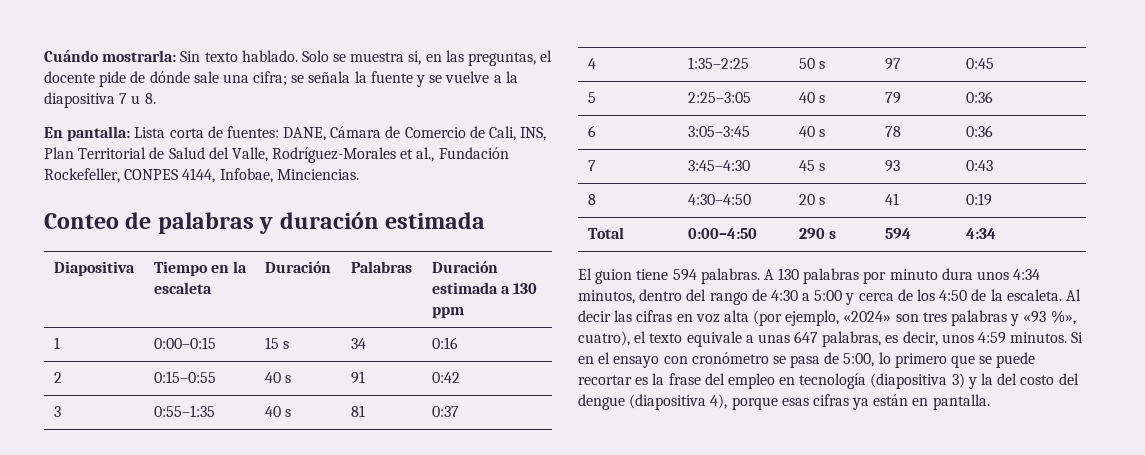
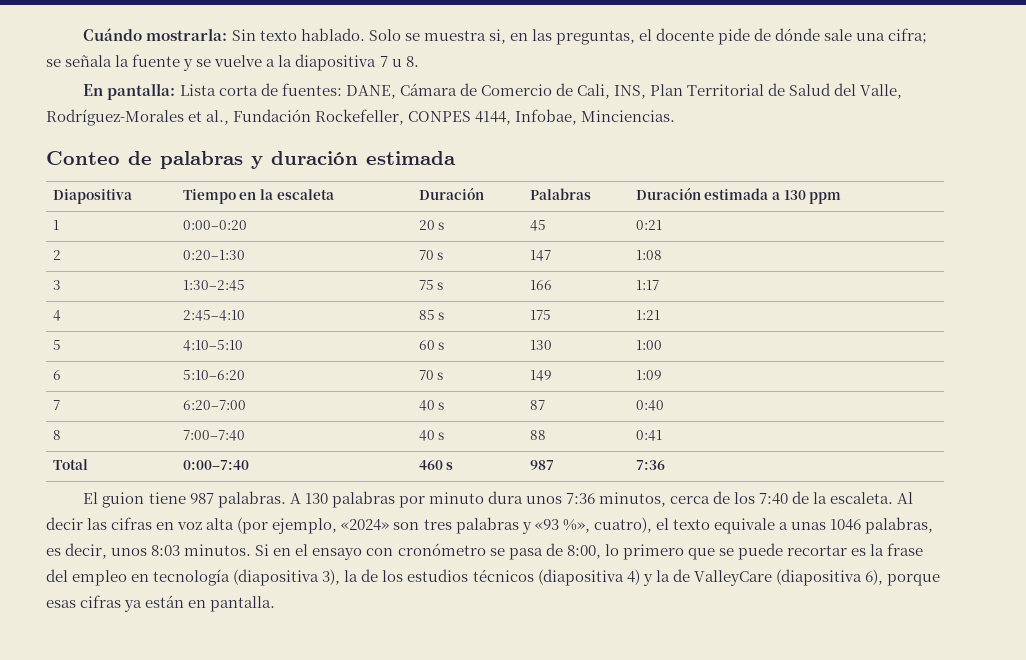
[153,337,216,349] [264,337,289,349] [350,338,366,349] [431,337,458,349] 0:00–0:15 | 15 s | 34 | 0:16 -> [182,220,247,230] [418,220,445,230] [529,220,546,231] [635,220,662,230] 0:00–0:20 | 20 s | 45 | 0:21
[153,371,216,383] [264,372,291,383] [350,371,365,384] [431,372,460,383] [53,406,61,417] [153,405,215,417] [264,406,291,417] [350,405,365,417] [431,406,459,417] [587,58,596,69] [687,57,749,69] [798,58,825,69] [884,58,901,70] [965,58,994,69] [587,92,596,103] [687,92,751,103] [798,92,825,103] [884,92,901,104] [965,91,993,103] [587,125,596,137] [687,126,750,137] [798,126,825,137] [884,126,901,137] [965,125,993,137] [587,160,596,171] [687,160,750,171] [798,160,825,171] [884,160,900,172] [965,160,993,171] [587,194,596,205] [687,194,751,205] [798,194,825,205] [884,193,899,205] [965,193,992,206] 0:15–0:55 | 40 s | 91 | 0:42 // 3 | 0:55–1:35 | 40 s | 81 | 0:37 // 4 | 1:35–2:25 | 50 s | 97 | 0:45 // 5 | 2:25–3:05 | 40 s | 79 | 0:36 // 6 | 3:05–3:45 | 40 s | 78 | 0:36 // 7 | 3:45–4:30 | 45 s | 93 | 0:43 // 8 | 4:30–4:50 | 20 s | 41 | 0:19 -> [182,250,245,260] [418,250,444,260] [529,250,551,261] [635,250,662,260] [52,280,61,290] [182,280,245,291] [418,280,444,290] [529,280,552,290] [635,280,659,290] [52,310,61,321] [182,310,245,321] [418,310,445,320] [529,310,551,320] [635,310,660,320] [52,340,61,350] [182,340,243,351] [418,340,445,350] [529,340,552,350] [635,340,662,350] [52,370,61,380] [182,370,245,380] [418,370,444,380] [529,370,552,381] [635,370,662,380] [52,400,60,410] [182,400,246,410] [418,400,445,411] [529,400,545,410] [635,400,664,411] [52,430,61,440] [182,430,245,441] [418,430,445,441] [529,430,546,440] [635,430,662,441] 0:20–1:30 | 70 s | 147 | 1:08 // 3 | 1:30–2:45 | 75 s | 166 | 1:17 // 4 | 2:45–4:10 | 85 s | 175 | 1:21 // 5 | 4:10–5:10 | 60 s | 130 | 1:00 // 6 | 5:10–6:20 | 70 s | 149 | 1:09 // 7 | 6:20–7:00 | 40 s | 87 | 0:40 // 8 | 7:00–7:40 | 40 s | 88 | 0:41
[687,228,757,239] [798,228,836,239] [884,228,911,239] [965,228,996,239] 0:00–4:50 | 290 s | 594 | 4:34 -> [182,460,249,470] [418,460,454,470] [529,460,554,470] [635,460,665,470] 0:00–7:40 | 460 s | 987 | 7:36
[672,269,697,281] 594 -> [189,493,214,504] 987
[1013,269,1041,280] [578,289,855,305] 4:34 minutos, dentro del rango de 4:30 a 5:00 y -> [566,492,667,507] 7:36 minutos,
[939,290,968,301] 4:50 -> [759,493,789,505] 7:40
[794,331,819,343] 647 -> [830,519,862,531] 1046
[978,332,1007,344] 4:59 -> [151,545,181,556] 8:03
[843,353,875,367] 5:00, -> [566,545,601,559] 8:00,
[951,373,1079,389] [578,394,728,410] 3) y la del costo del dengue (diapositiva 4), -> [322,569,883,586] 3), la de los estudios técnicos (diapositiva 4) y la de ValleyCare (diapositiva 6),

